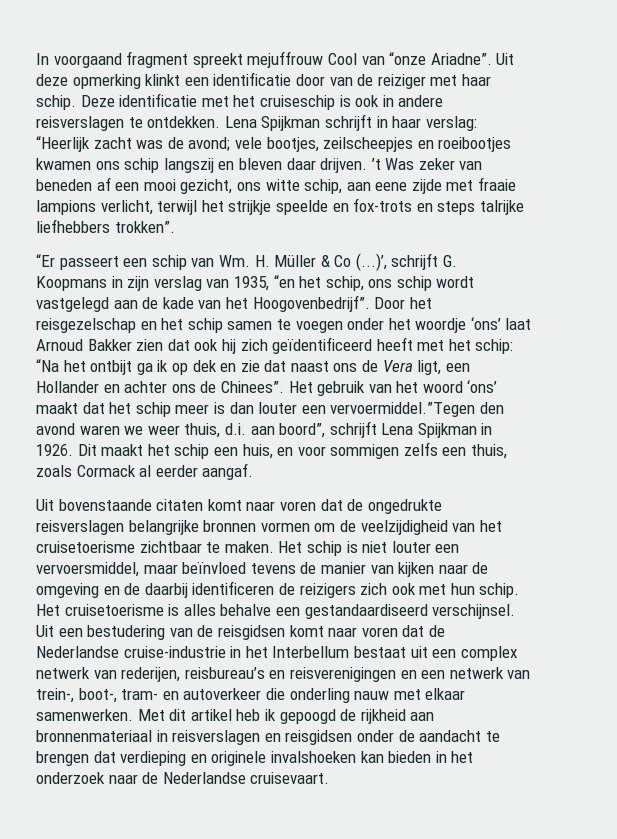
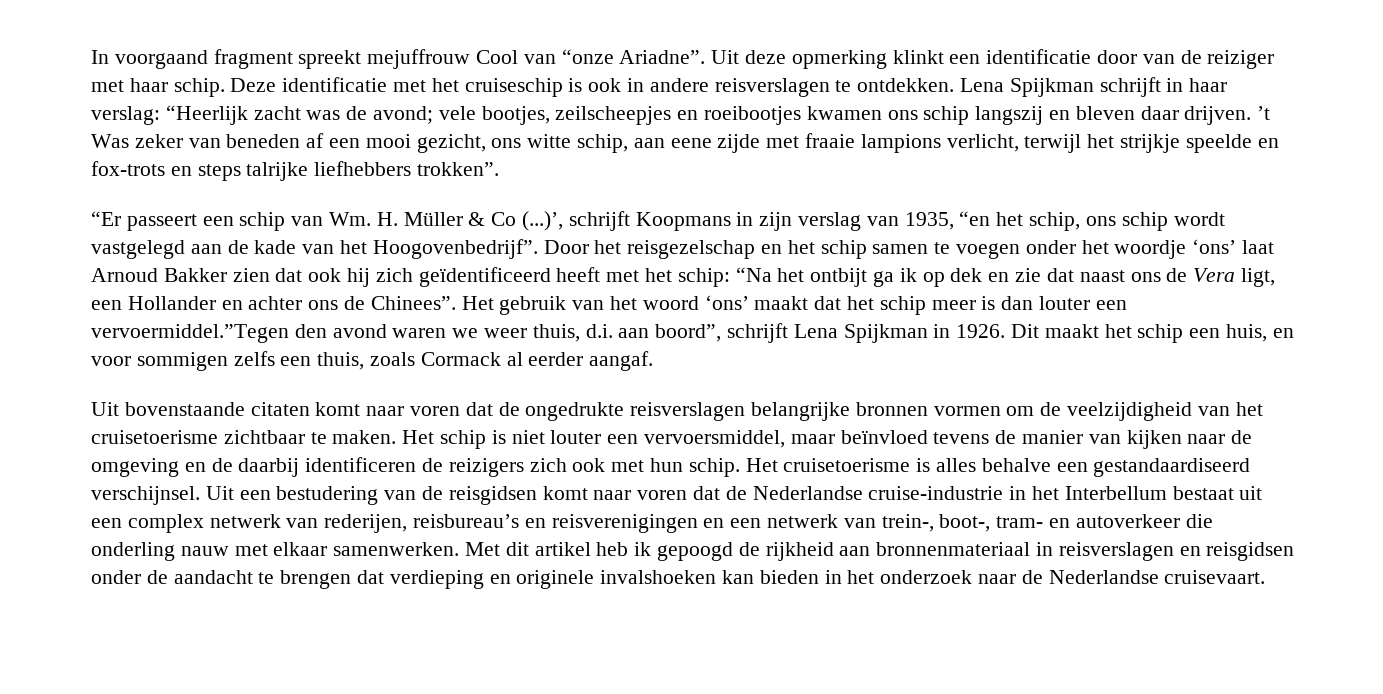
[443,255,458,267] G. -> (630, 221) none

